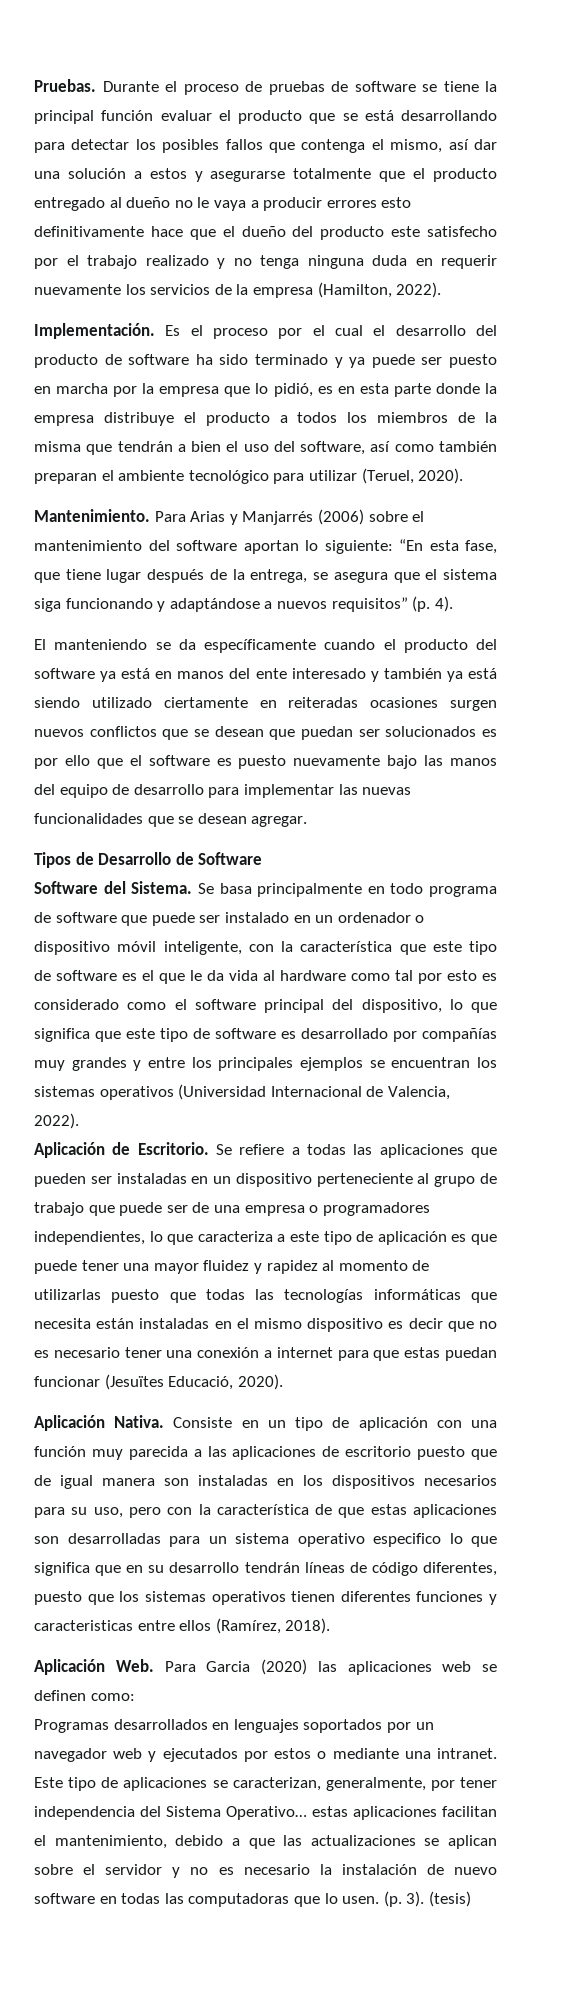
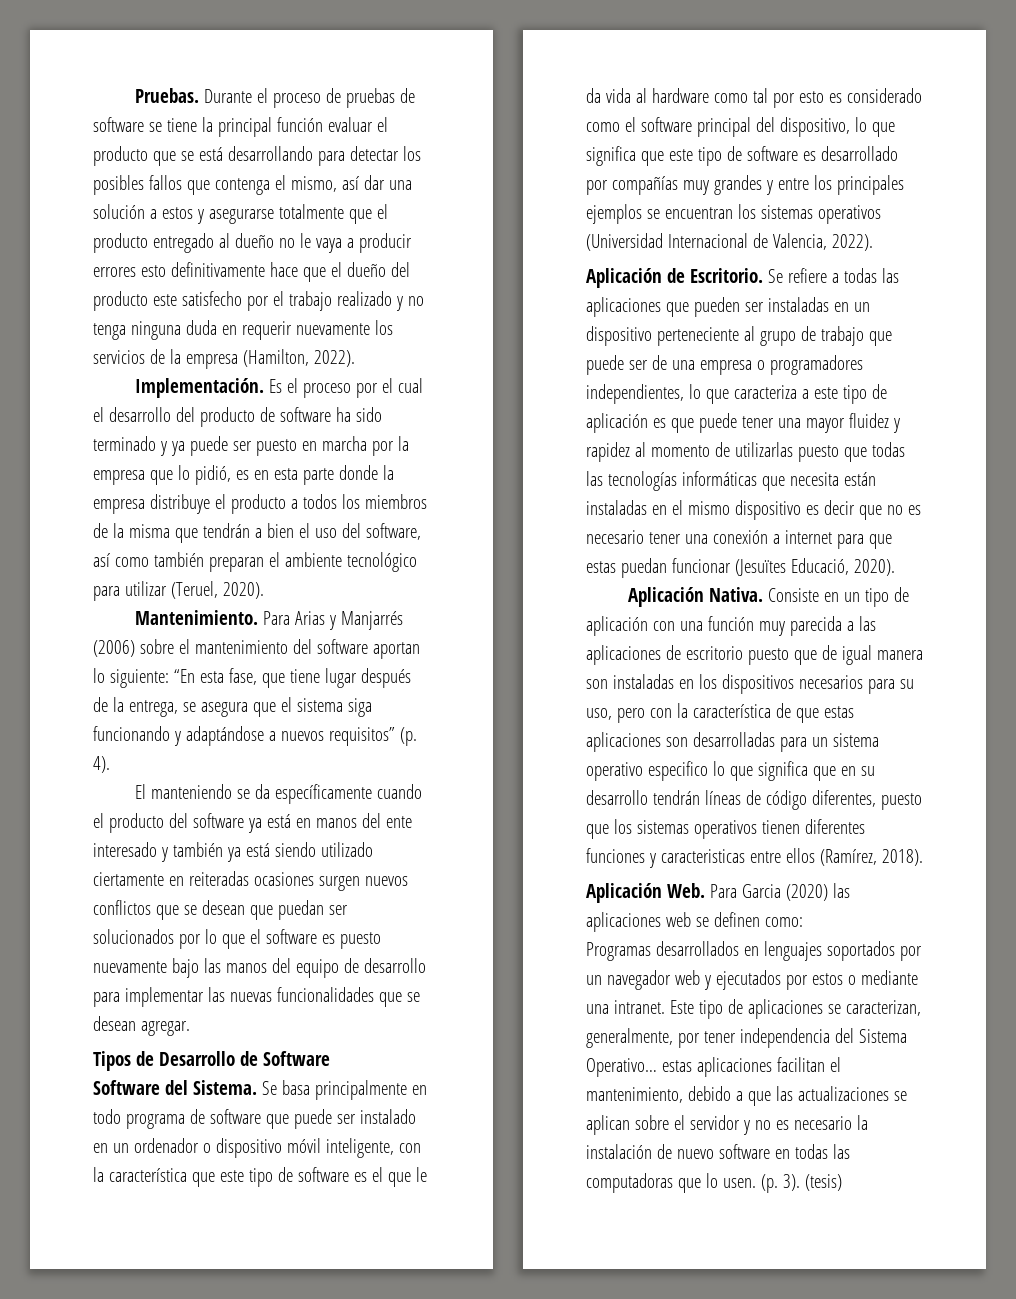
[482,729,497,737] [34,755,90,769] es por ello -> [178,929,217,949] por lo

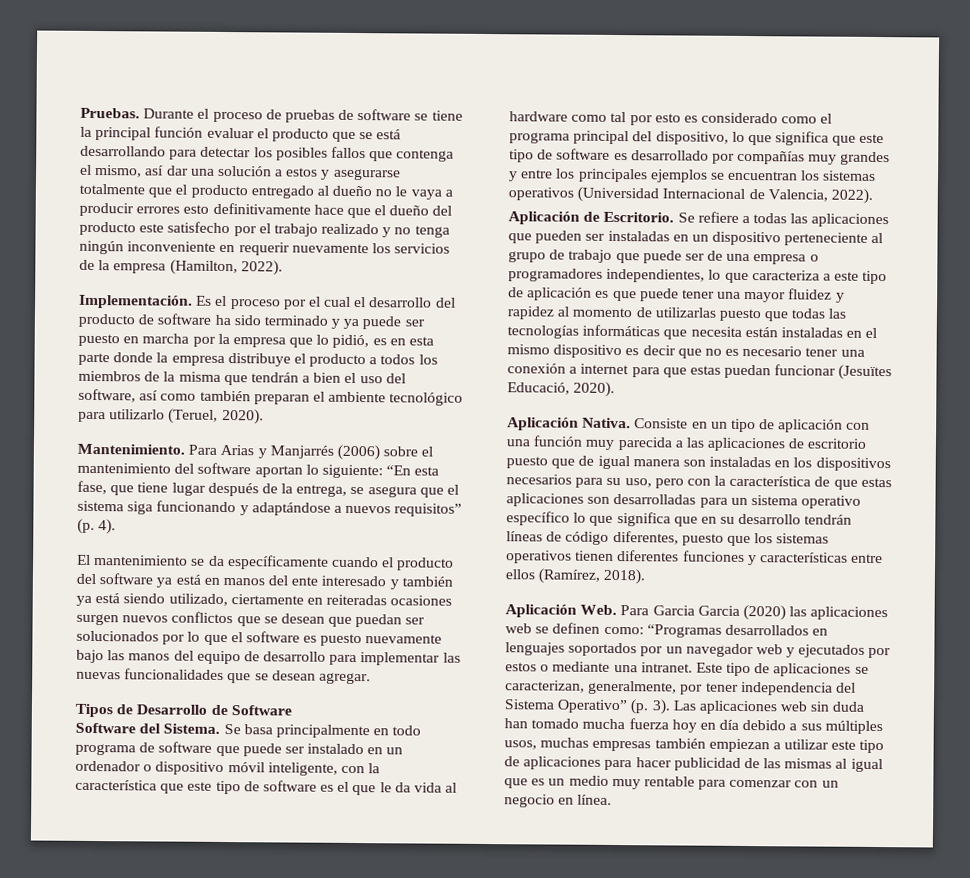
[130,320,217,340] ninguna duda -> [79,240,217,255] ningún inconveniente
[124,581,167,596] utilizar -> [109,409,166,420] utilizarlo
[150,784,232,799] manteniendo -> [94,555,189,566] mantenimiento
[320,842,373,857] utilizado -> [168,593,228,607] utilizado,
[640,117,692,132] software -> [509,132,570,144] programa
[647,761,708,781] especifico -> [506,511,570,526] específico
[660,849,745,863] caracteristicas -> [759,552,848,563] características
(781, 891) none -> [697,605,740,616] Garcia
[586,942,651,961] // Programas -> [646,624,722,638] “Programas
[586,1057,841,1077] [586,1086,907,1106] [586,1115,868,1135] [586,1144,850,1159] [586,1173,842,1193] Operativo… estas aplicaciones facilitan el mantenimiento, debido a que las actualizaciones se aplican sobre el servidor y no es necesario la instalación de nuevo software en todas las computadoras que lo usen. (p. 3). (tesis) -> [557,699,865,715] [504,718,883,735] [504,737,885,754] [504,756,883,773] [504,775,839,790] [504,794,613,808] Operativo” (p. 3). Las aplicaciones web sin duda han tomado mucha fuerza hoy en día debido a sus múltiples usos, muchas empresas también empiezan a utilizar este tipo de aplicaciones para hacer publicidad de las mismas al igual que es un medio muy rentable para comenzar con un negocio en línea.

